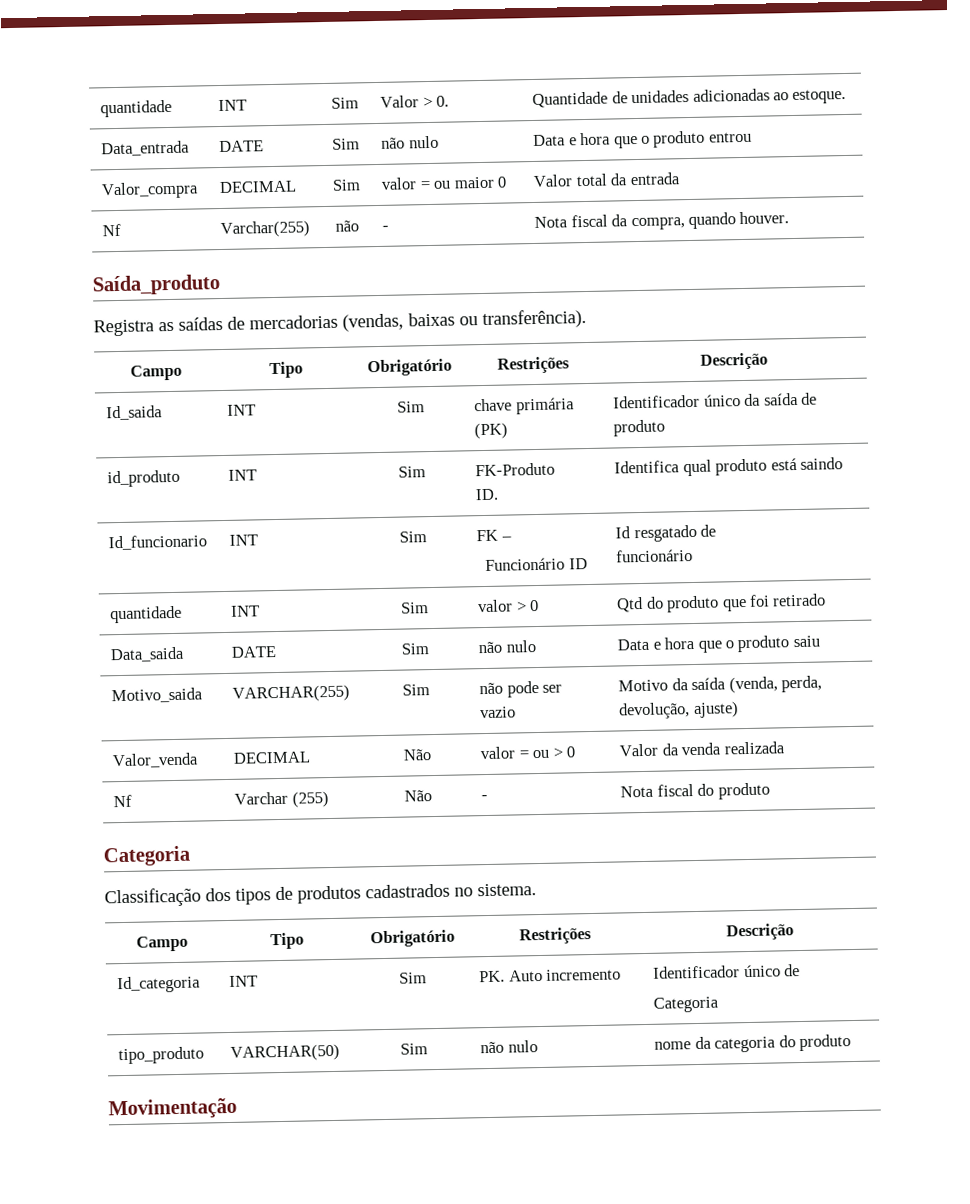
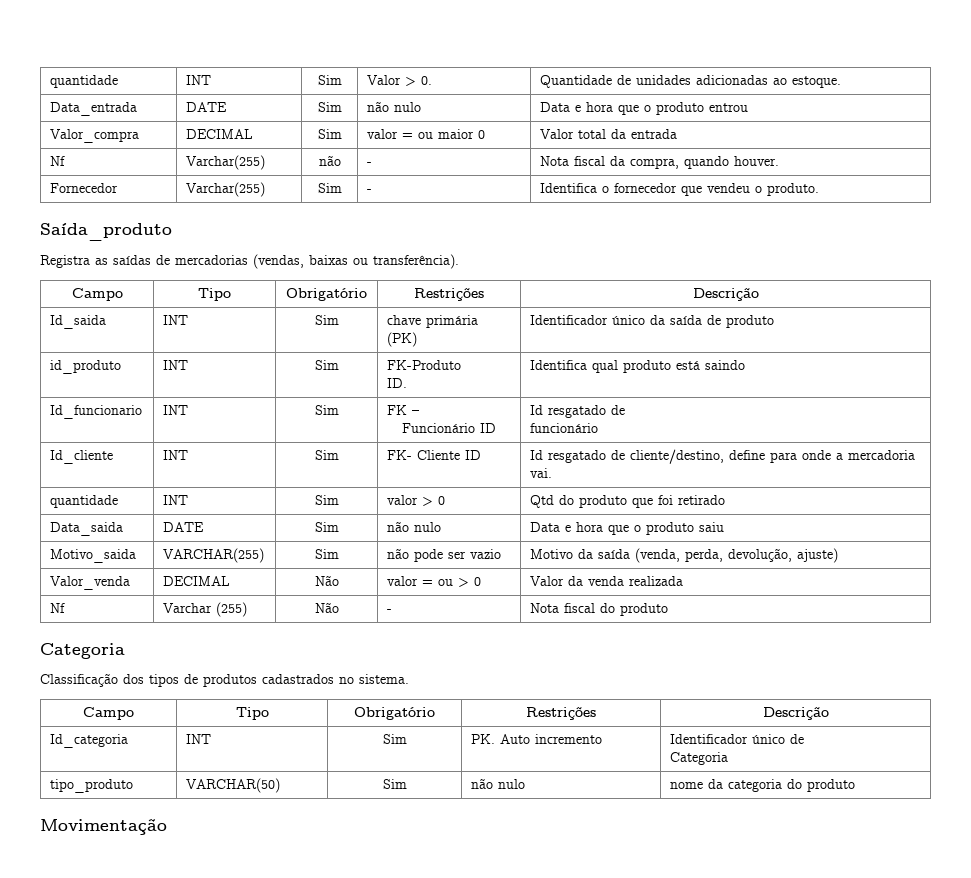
(790, 218) none -> [50,183,119,193] [186,182,266,197] [317,183,342,193] [367,189,373,193] [540,183,820,196] // Fornecedor | Varchar(255) | Sim | - | Identifica o fornecedor que vendeu o produto.
(694, 555) none -> [50,450,114,464] [163,450,189,460] [314,450,339,460] [387,450,482,460] [530,449,916,464] [530,468,553,478] // Id_cliente | INT | Sim | FK- Cliente ID | Id resgatado de cliente/destino, define para onde a mercadoria vai.

